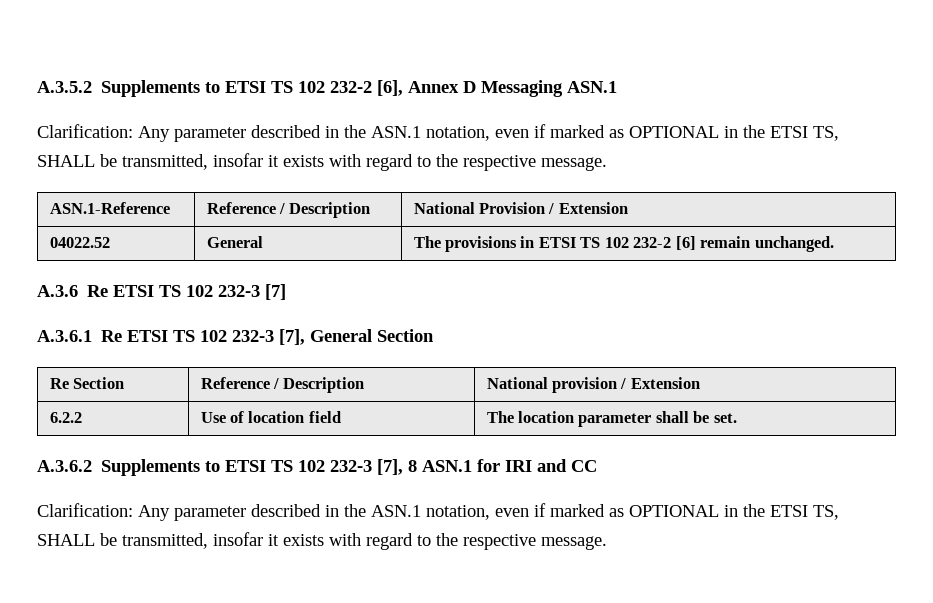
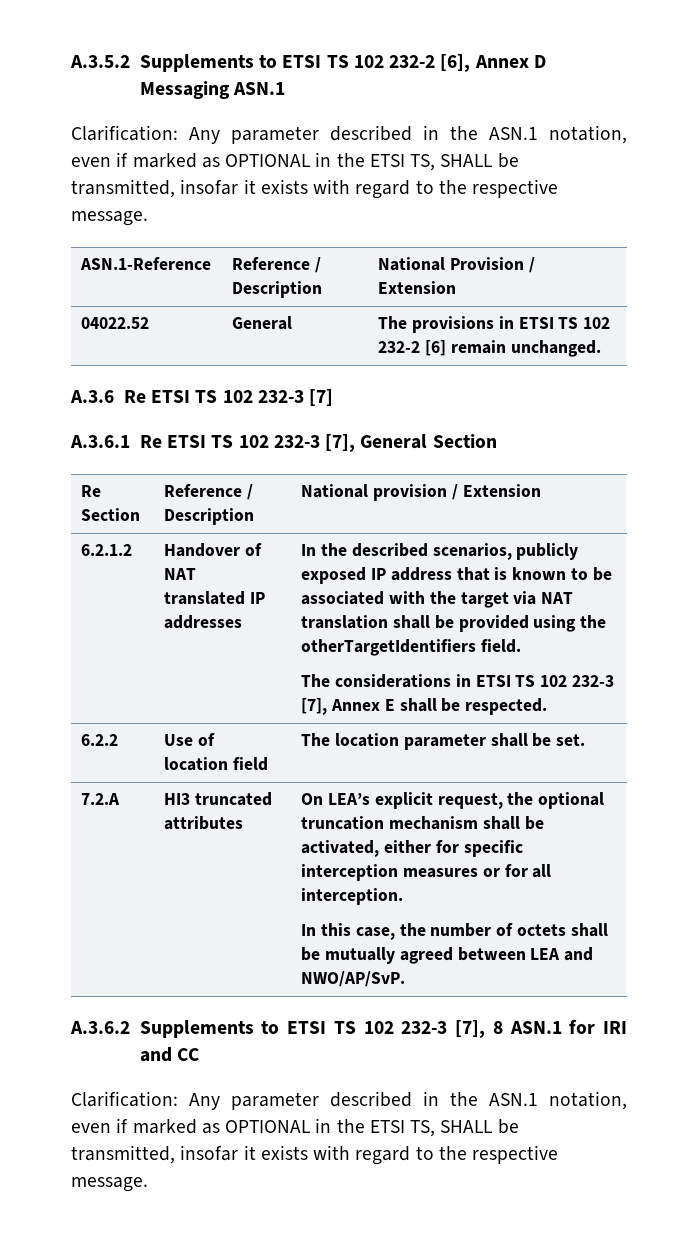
(700, 383) none -> [81,544,133,556] [164,543,263,557] [164,568,197,580] [164,591,266,605] [164,615,243,629] [301,543,579,560] [301,567,612,584] [301,591,574,608] [301,615,607,632] [301,639,522,656] [301,674,614,688] [301,698,548,715] // 6.2.1.2 | Handover of NAT translated IP addresses | In the described scenarios, publicly exposed IP address that is known to be associated with the target via NAT translation shall be provided using the otherTargetIdentifiers field. // The considerations in ETSI TS 102 232-3 [7], Annex E shall be respected.
(737, 418) none -> [81,793,121,805] [164,792,273,806] [164,816,244,830] [301,792,605,809] [301,816,544,830] [301,840,523,857] [301,864,552,881] [301,888,404,905] [301,923,608,940] [301,947,594,964] [301,971,406,987] // 7.2.A | HI3 truncated attributes | On LEA’s explicit request, the optional truncation mechanism shall be activated, either for specific interception measures or for all interception. // In this case, the number of octets shall be mutually agreed between LEA and NWO/AP/SvP.

